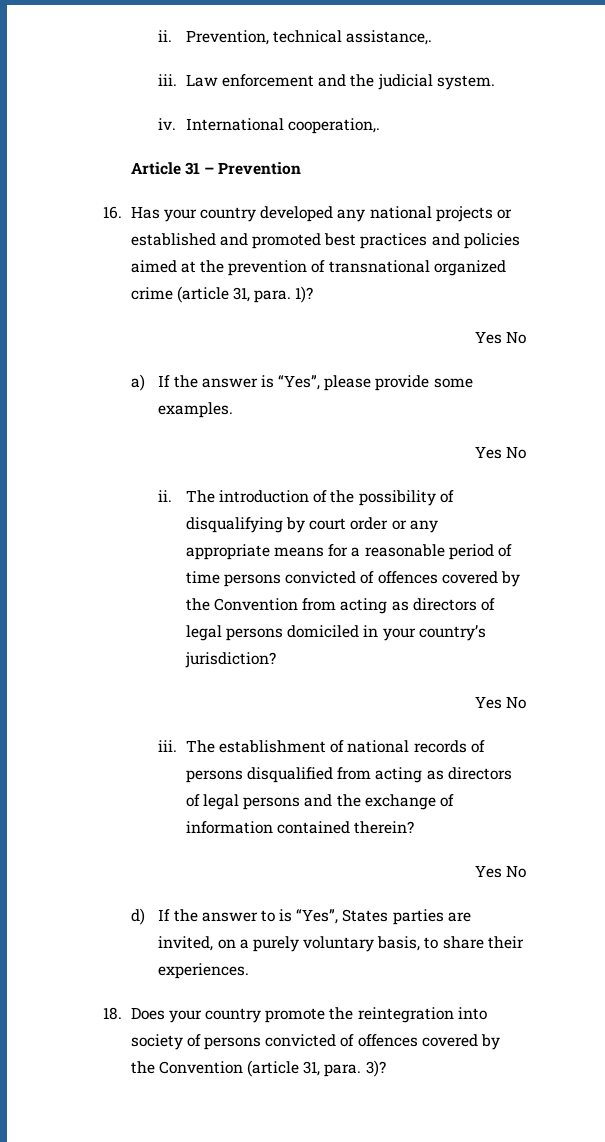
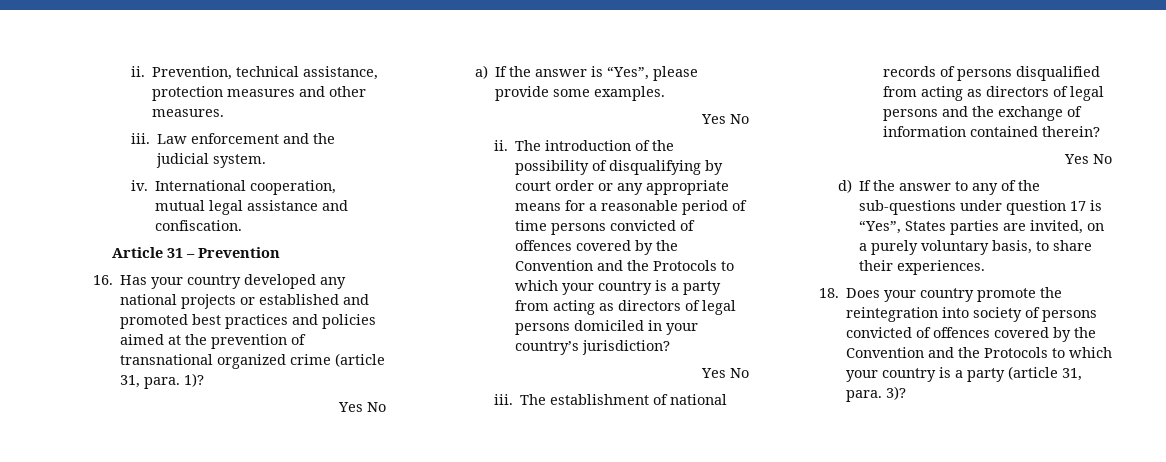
[346,30,433,45] assistance,. -> [303,66,379,80] [152,86,367,101] [152,109,225,117] assistance, protection measures and other measures.
[288,118,381,134] cooperation,. -> [250,180,337,195] [155,200,349,215] [155,220,243,231] cooperation, mutual legal assistance and confiscation.
(299, 604) none -> [597,260,735,271] [515,280,722,295] and the Protocols to which your country is a party
(275, 916) none -> [972,180,1041,195] [859,200,1087,215] any of the sub-questions under question 17
(243, 1067) none -> [927,347,1112,358] [845,367,1005,382] and the Protocols to which your country is a party

